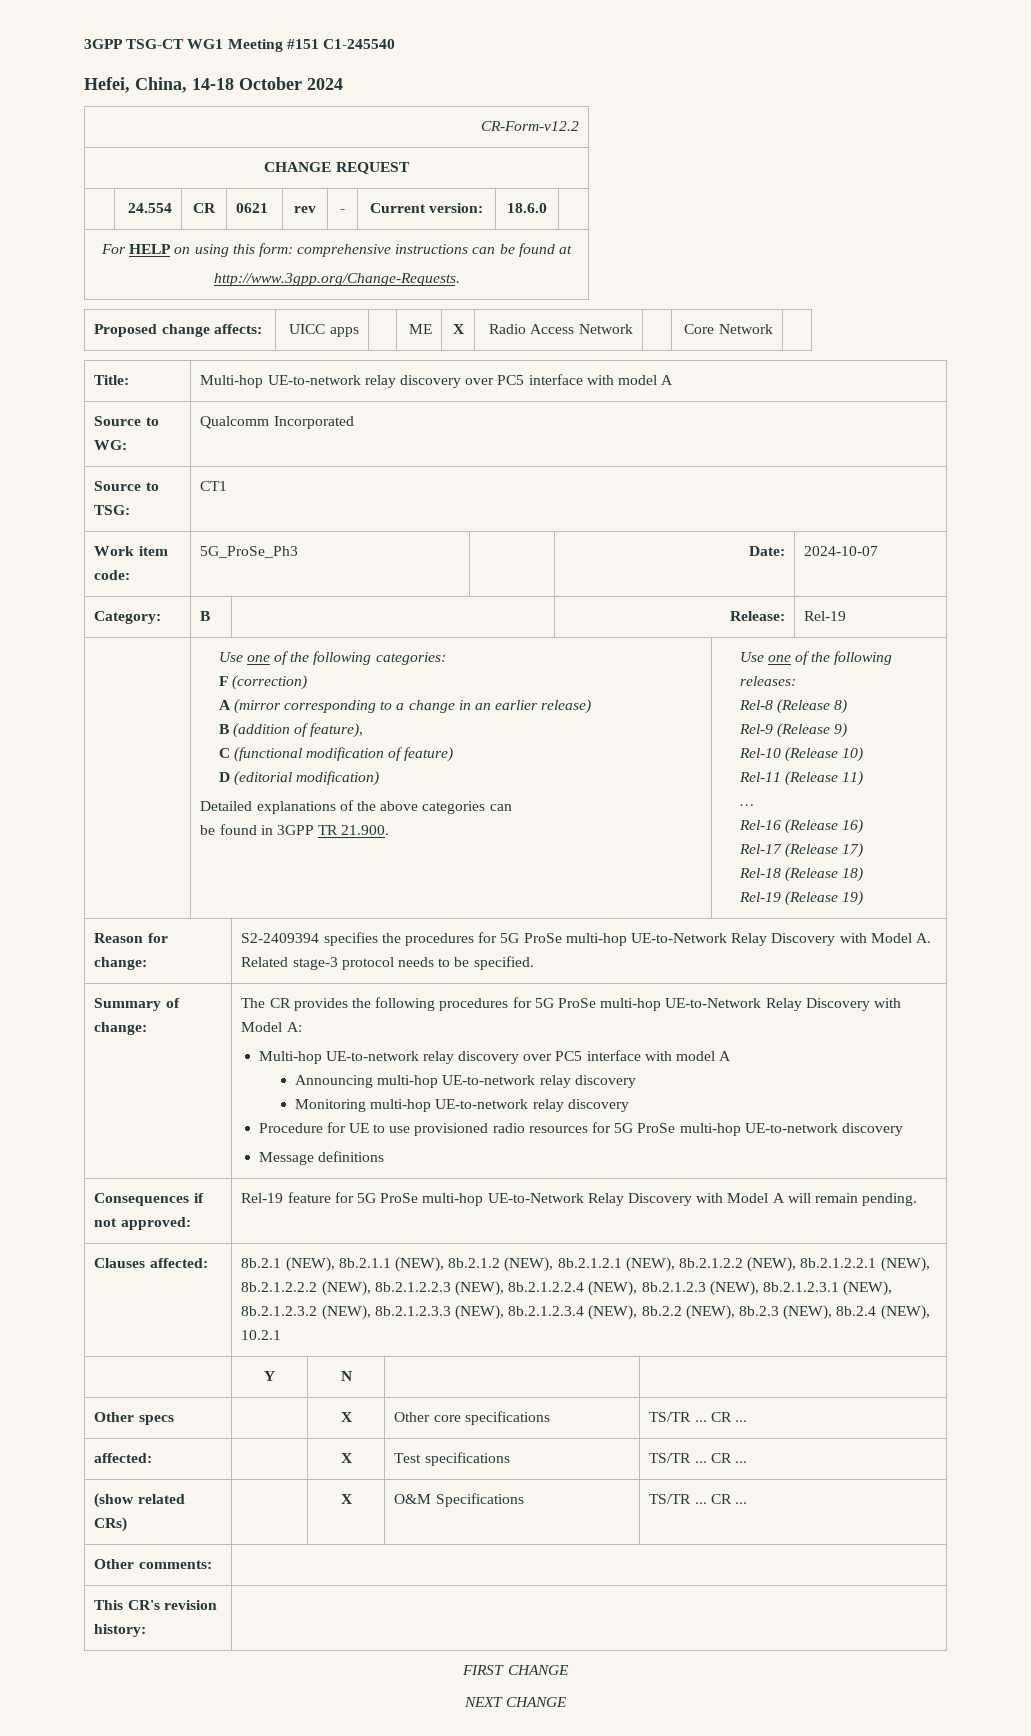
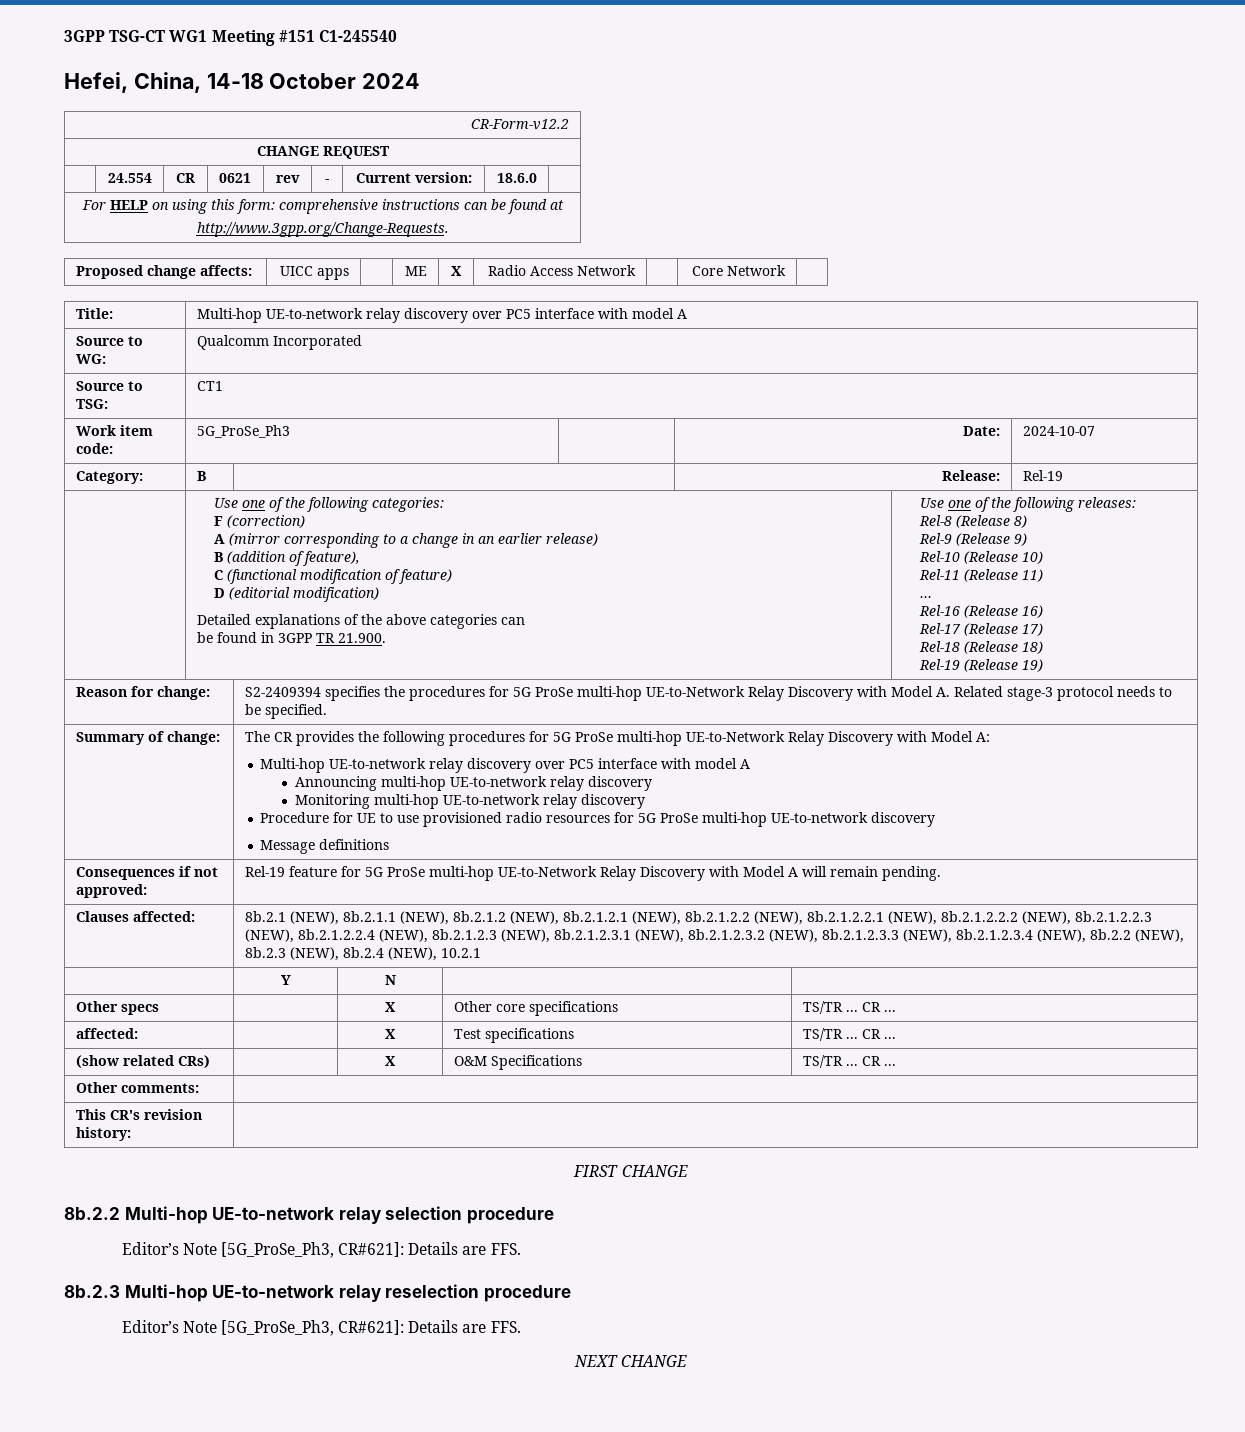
(569, 1670) none -> [64,1206,554,1224] [121,1242,521,1258] [64,1284,571,1302] [121,1320,521,1336] // 8b.2.2 Multi-hop UE-to-network relay selection procedure // Editor’s Note [5G_ProSe_Ph3, CR#621]: Details are FFS. // 8b.2.3 Multi-hop UE-to-network relay reselection procedure // Editor’s Note [5G_ProSe_Ph3, CR#621]: Details are FFS.

